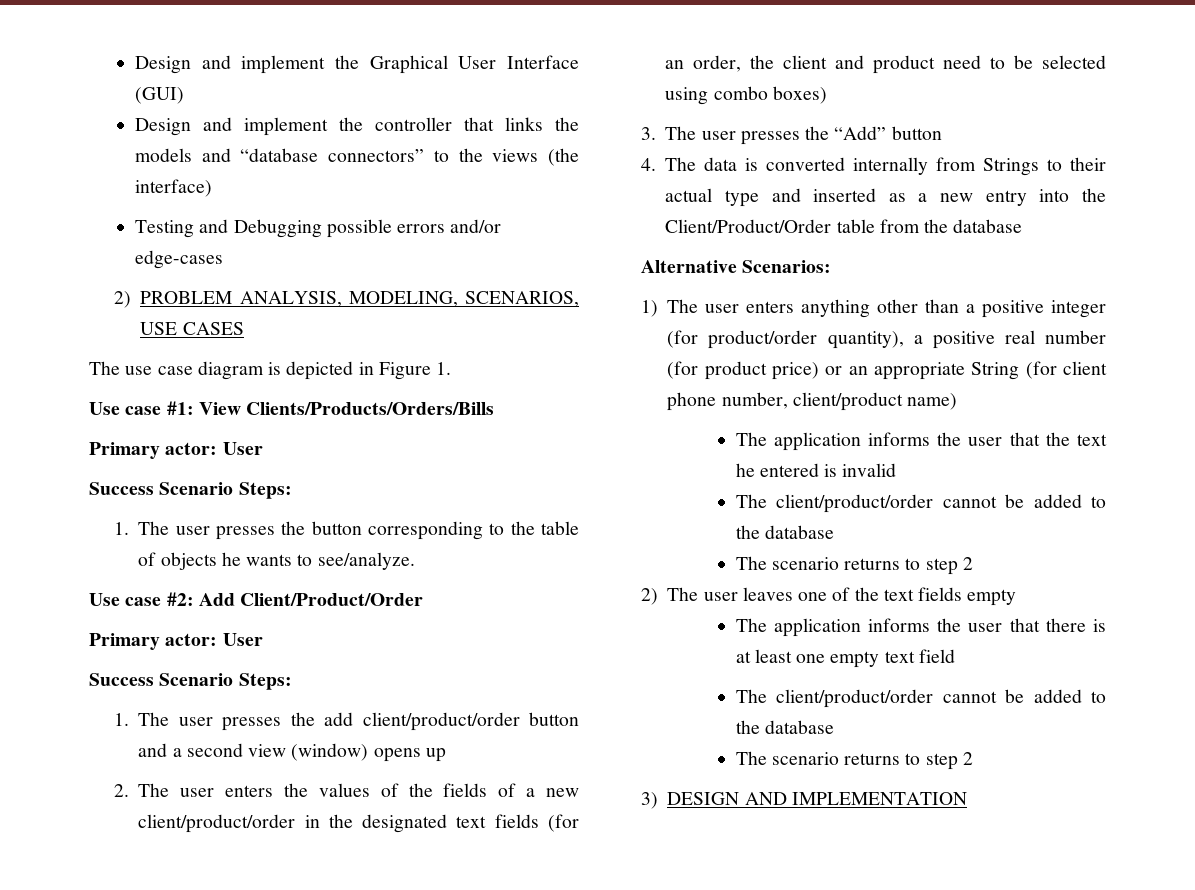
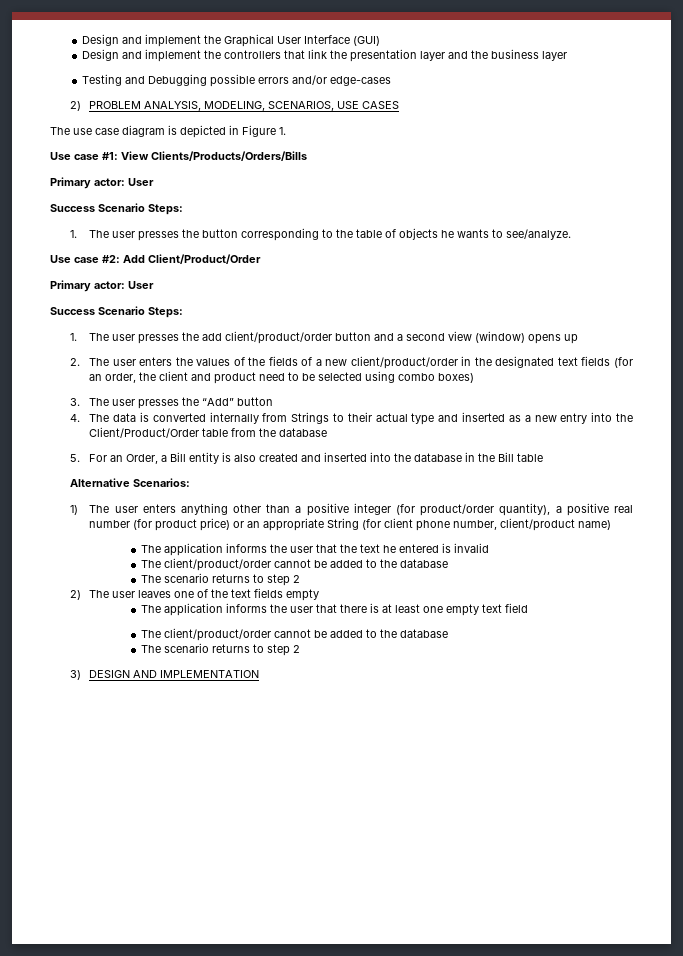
[375,117,579,131] [135,148,579,166] [135,179,213,197] controller that links the models and “database connectors” to the views (the interface) -> [223,49,567,62] controllers that link the presentation layer and the business layer
(1023, 226) none -> [69,452,544,464] // 5. For an Order, a Bill entity is also created and inserted into the database in the Bill table

